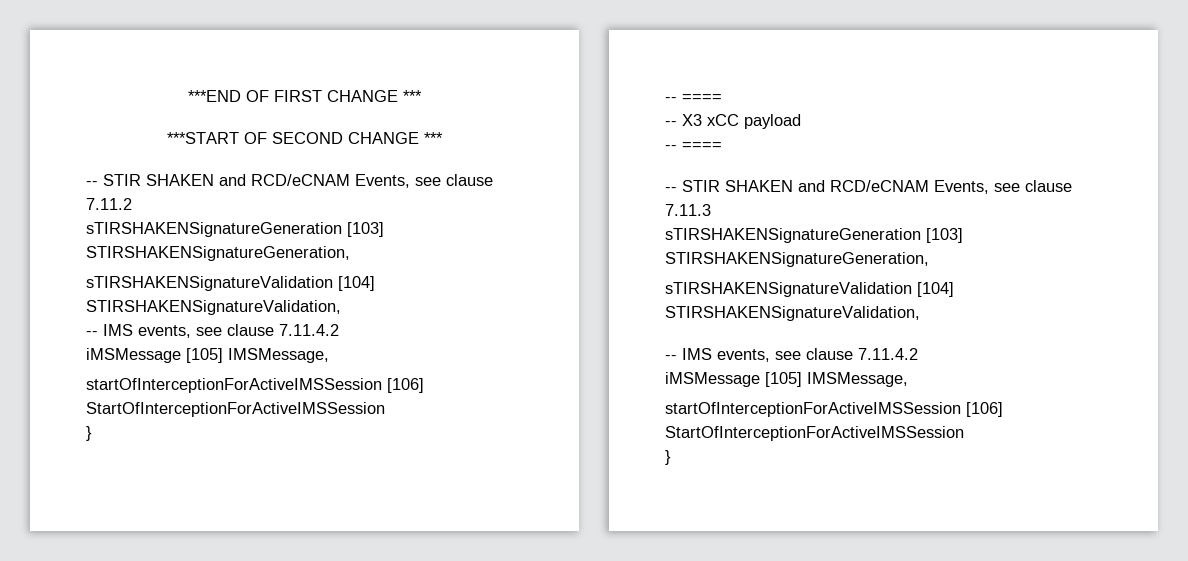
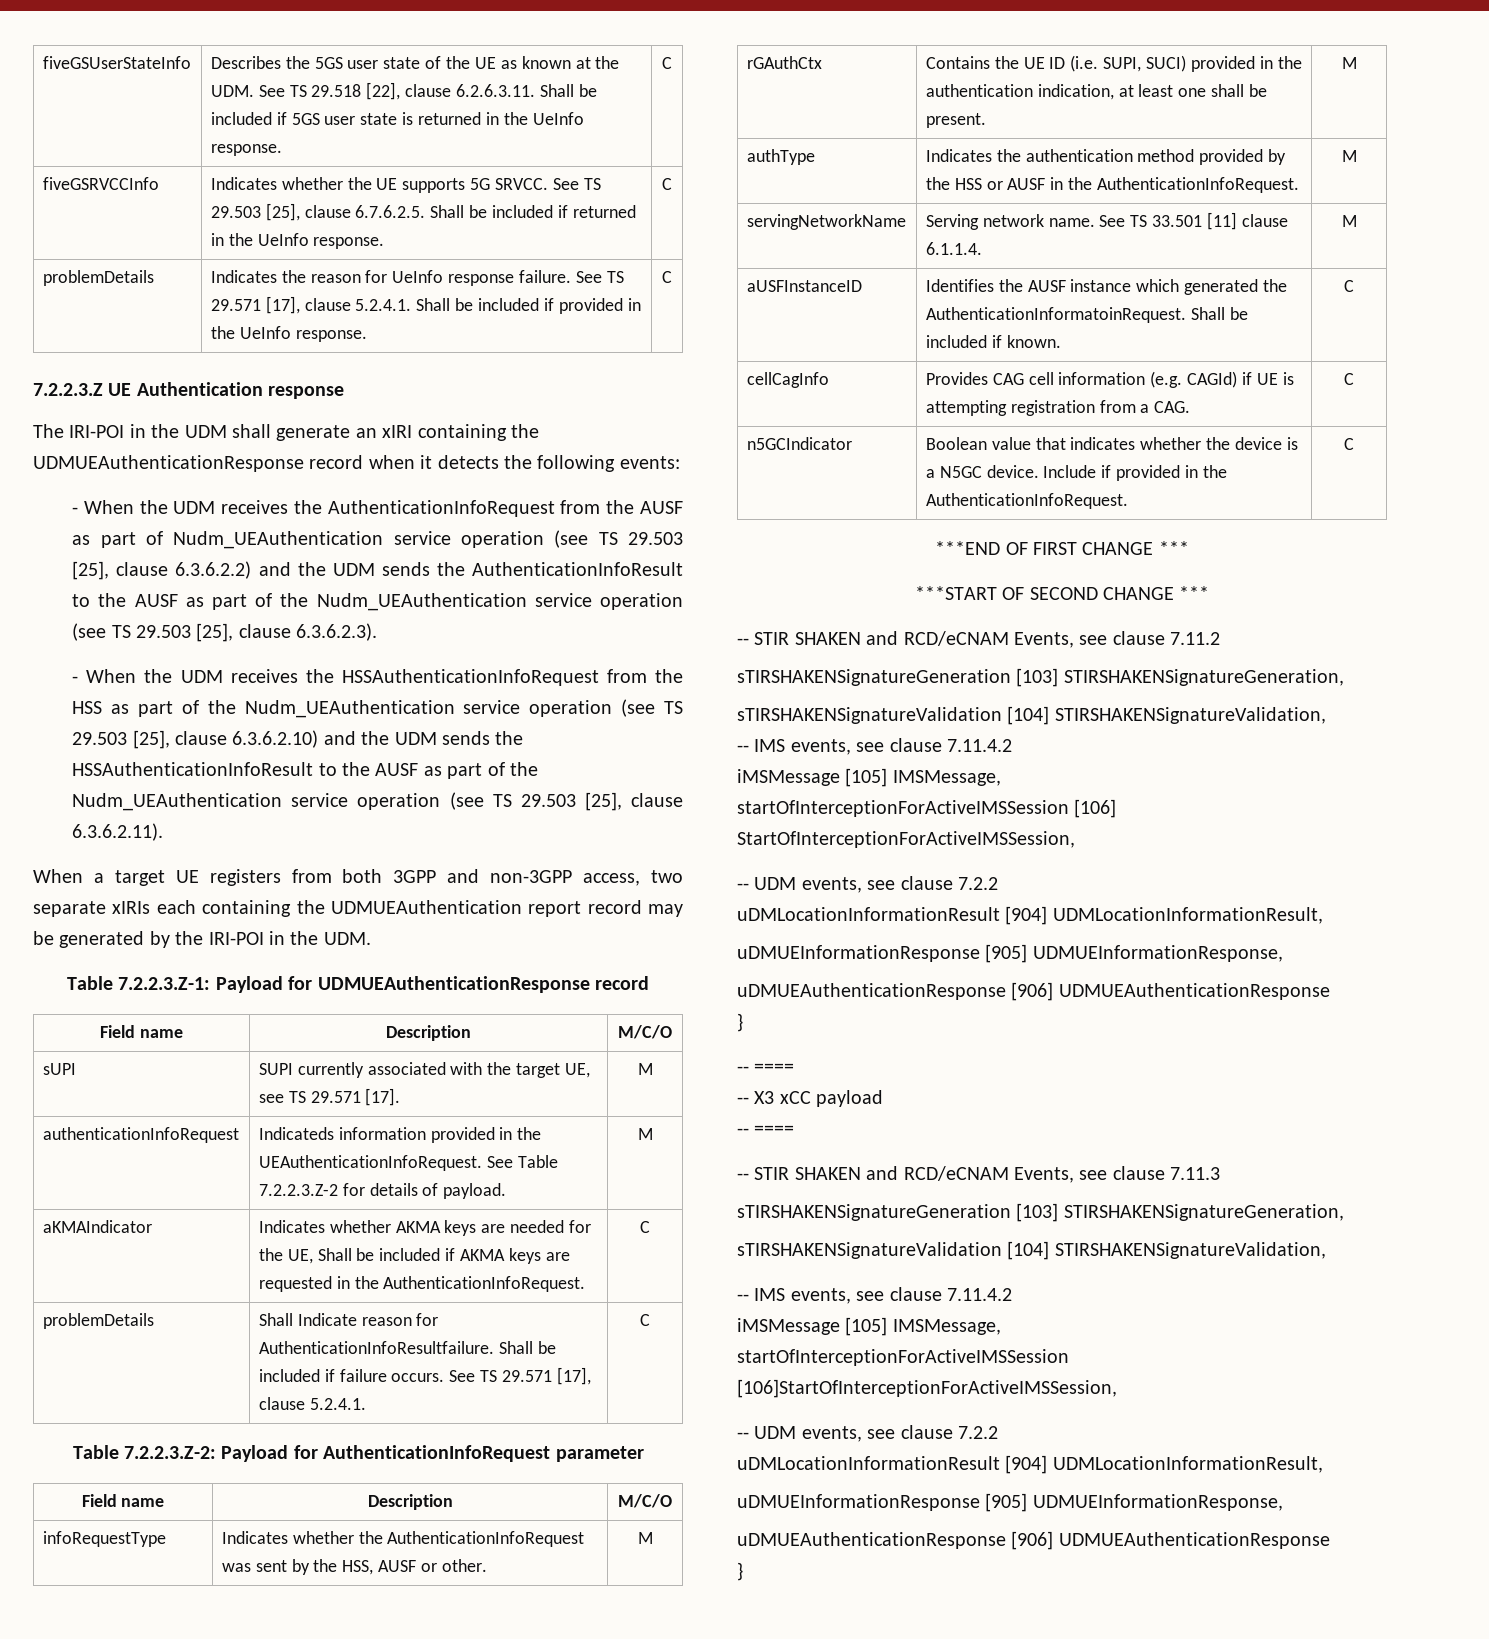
(188, 96) none -> [42,56,191,69] [210,56,620,69] [210,82,597,100] [210,112,584,125] [210,144,282,156] [662,57,672,69] [42,177,159,190] [210,177,601,193] [210,203,636,221] [210,233,385,249] [662,178,672,190] [42,270,154,286] [210,270,624,286] [210,296,641,314] [210,326,367,342] [662,271,672,283] [33,382,345,399] [33,424,539,441] [33,455,680,472] [72,500,684,517] [72,530,683,549] [72,561,683,580] [72,593,683,611] [72,623,378,642] [72,669,683,686] [72,699,683,718] [72,730,524,749] [72,762,538,779] [72,792,683,811] [72,823,164,841] [33,869,683,886] [33,900,683,917] [33,931,371,948] [67,976,649,993] [100,1025,183,1038] [386,1025,471,1041] [618,1025,672,1039] [42,1063,76,1075] [258,1062,591,1078] [258,1088,401,1106] [637,1063,653,1075] [42,1127,239,1143] [258,1127,542,1143] [258,1155,558,1171] [258,1183,507,1199] [637,1128,653,1140] [42,1220,152,1233] [258,1220,592,1236] [258,1248,570,1264] [258,1276,586,1292] [640,1221,650,1233] [42,1313,154,1329] [258,1313,439,1326] [258,1341,556,1354] [258,1367,591,1385] [258,1397,366,1410] [640,1314,650,1326] [72,1445,644,1462] [81,1494,165,1507] [367,1494,453,1510] [618,1494,672,1508] [42,1531,166,1547] [221,1531,585,1547] [221,1559,487,1575] [637,1532,653,1544] [746,56,822,69] [925,55,1302,72] [925,84,1268,100] [925,113,986,128] [1341,57,1357,69] [746,149,815,165] [925,149,1287,165] [925,177,1300,193] [1341,150,1357,162] [746,214,906,230] [925,212,1288,230] [925,242,982,255] [1341,215,1357,227] [746,280,862,292] [925,279,1288,295] [925,307,1248,323] [925,335,1061,348] [1344,280,1354,292] [746,372,829,388] [925,371,1294,388] [925,400,1191,416] [1344,373,1354,385] [746,437,852,450] [925,437,1298,450] [925,465,1227,481] [925,493,1128,509] [1344,438,1354,450] fiveGSUserStateInfo | Describes the 5GS user state of the UE as known at the UDM. See TS 29.518 [22], clause 6.2.6.3.11. Shall be included if 5GS user state is returned in the UeInfo response. | C // fiveGSRVCCInfo | Indicates whether the UE supports 5G SRVCC. See TS 29.503 [25], clause 6.7.6.2.5. Shall be included if returned in the UeInfo response. | C // problemDetails | Indicates the reason for UeInfo response failure. See TS 29.571 [17], clause 5.2.4.1. Shall be included if provided in the UeInfo response. | C // 7.2.2.3.Z UE Authentication response // The IRI-POI in the UDM shall generate an xIRI containing the UDMUEAuthenticationResponse record when it detects the following events: // - When the UDM receives the AuthenticationInfoRequest from the AUSF as part of Nudm_UEAuthentication service operation (see TS 29.503 [25], clause 6.3.6.2.2) and the UDM sends the AuthenticationInfoResult to the AUSF as part of the Nudm_UEAuthentication service operation (see TS 29.503 [25], clause 6.3.6.2.3). // - When the UDM receives the HSSAuthenticationInfoRequest from the HSS as part of the Nudm_UEAuthentication service operation (see TS 29.503 [25], clause 6.3.6.2.10) and the UDM sends the HSSAuthenticationInfoResult to the AUSF as part of the Nudm_UEAuthentication service operation (see TS 29.503 [25], clause 6.3.6.2.11). // When a target UE registers from both 3GPP and non-3GPP access, two separate xIRIs each containing the UDMUEAuthentication report record may be generated by the IRI-POI in the UDM. // Table 7.2.2.3.Z-1: Payload for UDMUEAuthenticationResponse record // Field name | Description | M/C/O // sUPI | SUPI currently associated with the target UE, see TS 29.571 [17]. | M // authenticationInfoRequest | Indicateds information provided in the UEAuthenticationInfoRequest. See Table 7.2.2.3.Z-2 for details of payload. | M // aKMAIndicator | Indicates whether AKMA keys are needed for the UE, Shall be included if AKMA keys are requested in the AuthenticationInfoRequest. | C // problemDetails | Shall Indicate reason for AuthenticationInfoResultfailure. Shall be included if failure occurs. See TS 29.571 [17], clause 5.2.4.1. | C // Table 7.2.2.3.Z-2: Payload for AuthenticationInfoRequest parameter // Field name | Description | M/C/O // infoRequestType | Indicates whether the AuthenticationInfoRequest was sent by the HSS, AUSF or other. | M // rGAuthCtx | Contains the UE ID (i.e. SUPI, SUCI) provided in the authentication indication, at least one shall be present. | M // authType | Indicates the authentication method provided by the HSS or AUSF in the AuthenticationInfoRequest. | M // servingNetworkName | Serving network name. See TS 33.501 [11] clause 6.1.1.4. | M // aUSFInstanceID | Identifies the AUSF instance which generated the AuthenticationInformatoinRequest. Shall be included if known. | C // cellCagInfo | Provides CAG cell information (e.g. CAGId) if UE is attempting registration from a CAG. | C // n5GCIndicator | Boolean value that indicates whether the device is a N5GC device. Include if provided in the AuthenticationInfoRequest. | C //
[86,402,385,417] StartOfInterceptionForActiveIMSSession -> [737,831,1075,848] [737,876,998,893] [737,906,1323,925] [737,944,1283,963] [737,982,1330,1001] StartOfInterceptionForActiveIMSSession, // -- UDM events, see clause 7.2.2 // uDMLocationInformationResult [904] UDMLocationInformationResult, // uDMUEInformationResponse [905] UDMUEInformationResponse, // uDMUEAuthenticationResponse [906] UDMUEAuthenticationResponse
[966,402,1003,417] [665,426,964,441] [106] StartOfInterceptionForActiveIMSSession -> [737,1379,1117,1398] [737,1425,998,1442] [737,1455,1323,1474] [737,1493,1283,1512] [737,1531,1330,1550] [106]StartOfInterceptionForActiveIMSSession, // -- UDM events, see clause 7.2.2 // uDMLocationInformationResult [904] UDMLocationInformationResult, // uDMUEInformationResponse [905] UDMUEInformationResponse, // uDMUEAuthenticationResponse [906] UDMUEAuthenticationResponse

